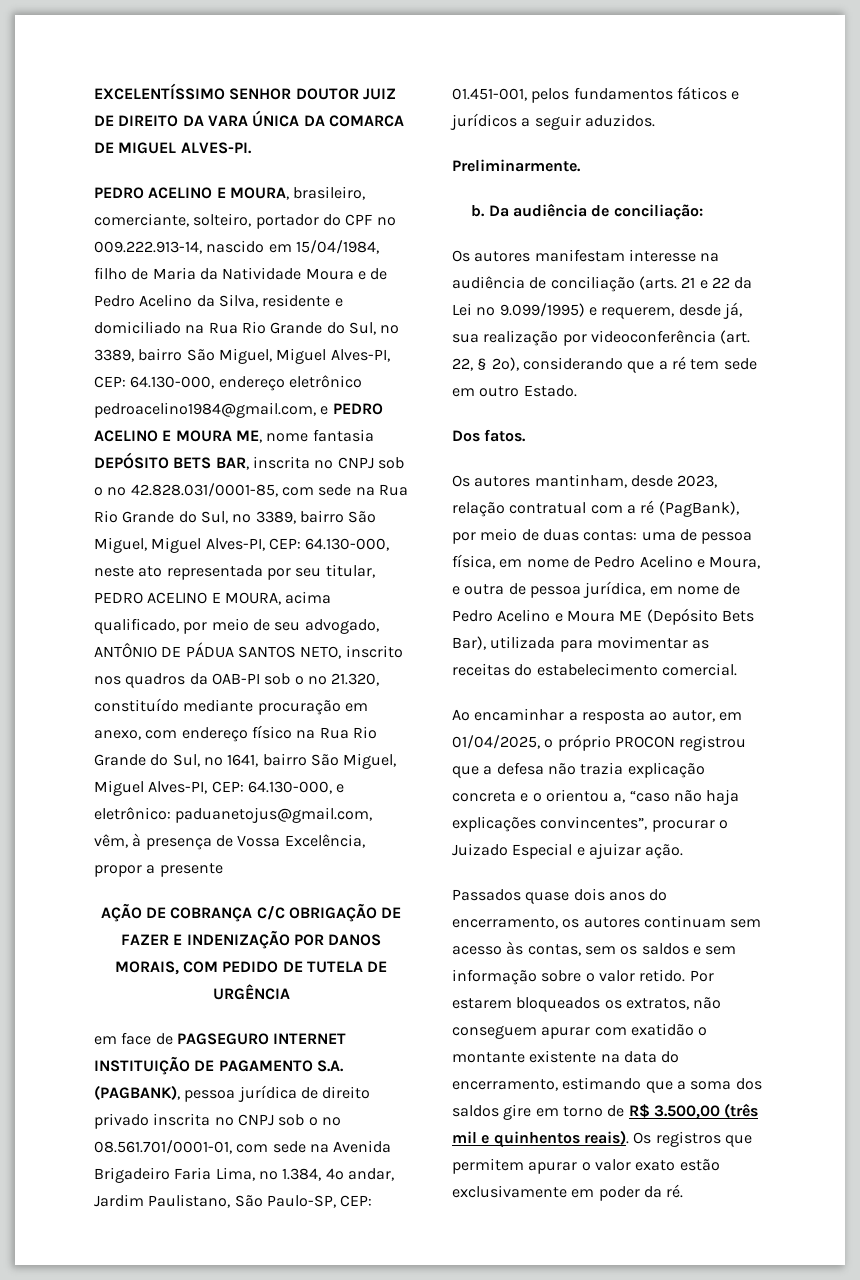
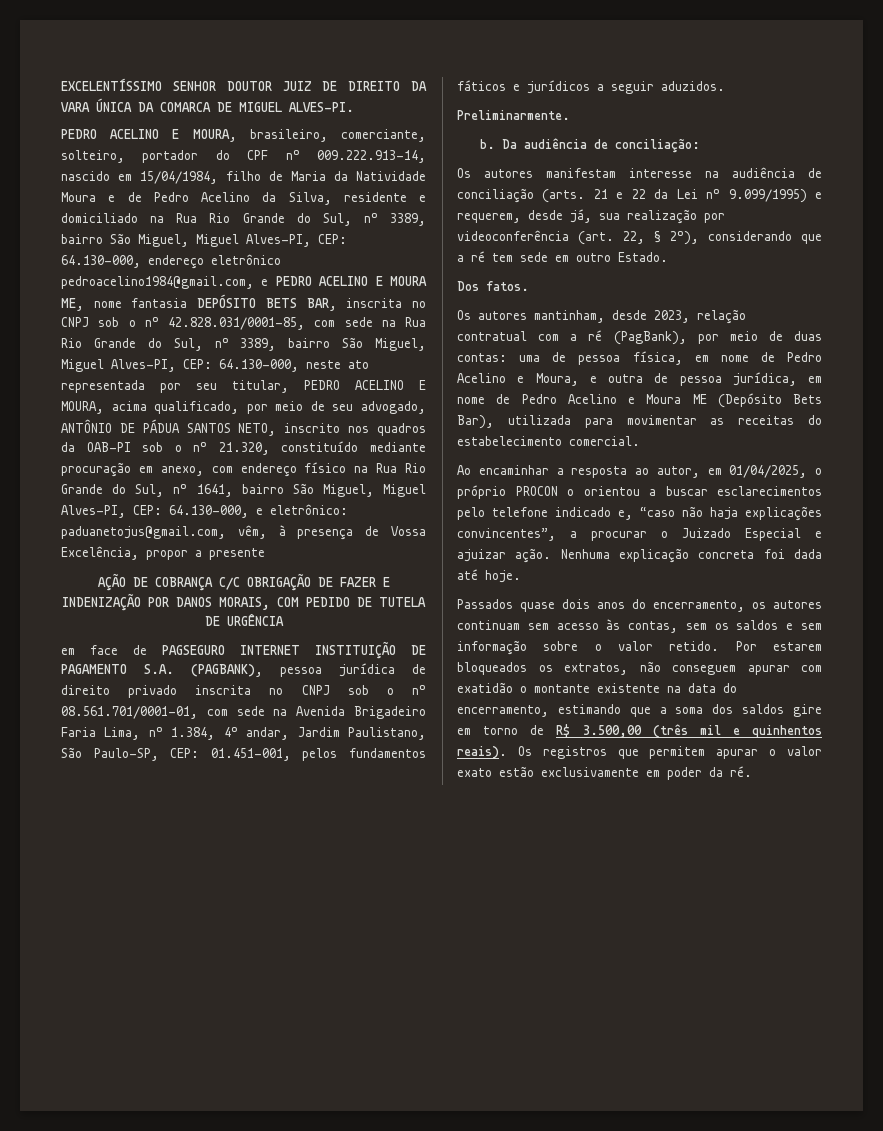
[679,735,747,751] [452,762,705,778] [452,789,626,803] registrou que a defesa não trazia explicação concreta e o orientou a, -> [567,486,822,496] [457,507,633,520] o orientou a buscar esclarecimentos pelo telefone indicado e,
(648, 823) none -> [570,531,577,538] a
(684, 851) none -> [560,548,822,563] [457,569,521,583] Nenhuma explicação concreta foi dada até hoje.

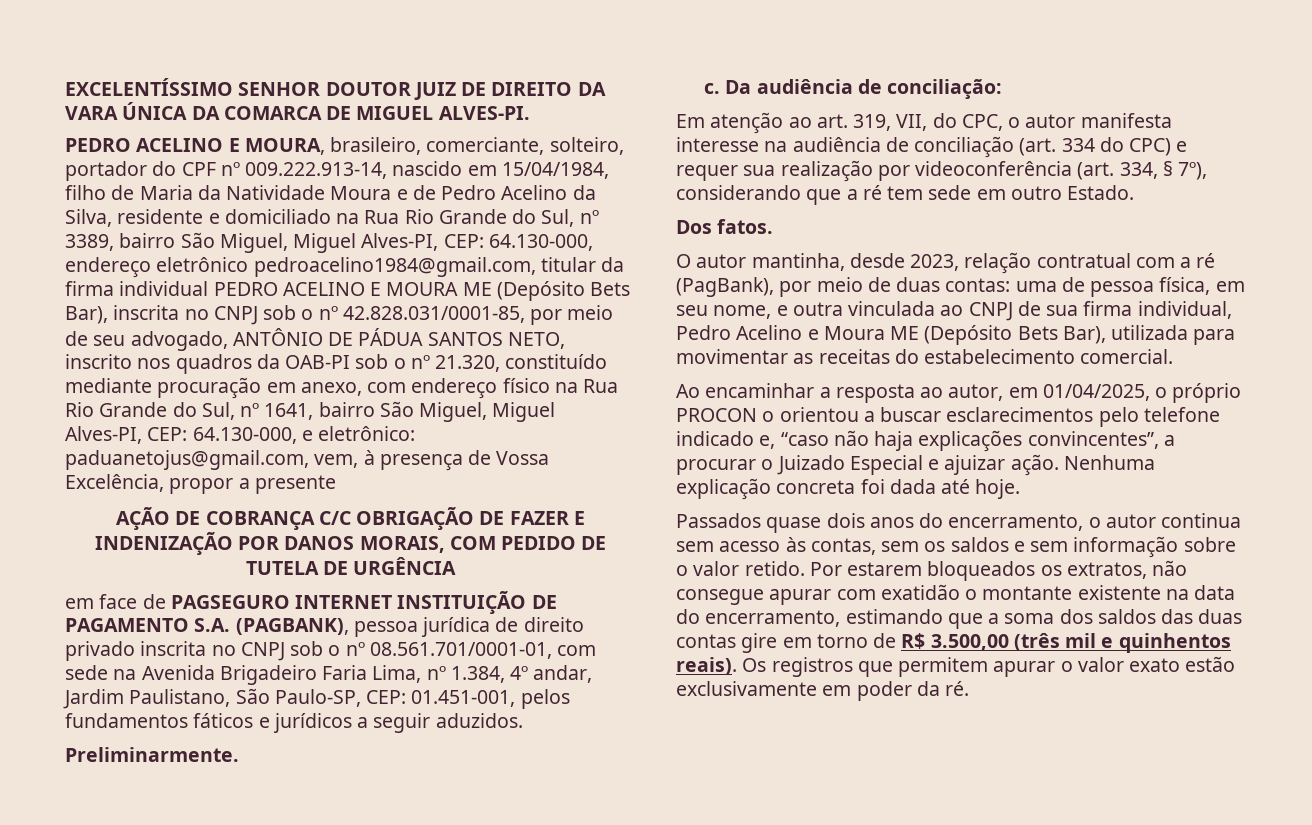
[261,276,427,286] [61,294,337,311] e PEDRO ACELINO E MOURA ME, nome fantasia DEPÓSITO BETS BAR, -> [540,257,625,272] [65,281,631,301] [65,306,108,324] titular da firma individual PEDRO ACELINO E MOURA ME (Depósito Bets Bar),
[314,317,426,327] [61,337,426,351] [61,359,369,372] [61,380,426,393] [61,401,240,414] com sede na Rua Rio Grande do Sul, nº 3389, bairro São Miguel, Miguel Alves-PI, CEP: 64.130-000, neste ato representada por seu titular, PEDRO ACELINO E MOURA, acima qualificado, -> (525, 314) none
[237,525,267,539] vêm, -> [314,454,359,468] vem,
[479,139,495,149] b. -> [703,83,720,94] c.
[457,168,616,178] Os autores manifestam -> [676,112,1172,134] Em atenção ao art. 319, VII, do CPC, o autor manifesta
[542,189,823,203] [457,209,592,223] (arts. 21 e 22 da Lei nº 9.099/1995) e requerem, desde já, -> [1019,137,1188,156] [676,165,738,181] (art. 334 do CPC) e requer
[623,231,699,245] 22, § 2º), -> [1119,161,1208,180] 334, § 7º),
[457,310,605,323] Os autores mantinham, -> [676,253,845,271] O autor mantinha,
[720,352,822,362] [457,372,822,386] [457,394,511,404] nome de Pedro Acelino e Moura, e outra de pessoa jurídica, em nome de -> [676,301,1232,321] seu nome, e outra vinculada ao CNPJ de sua firma individual,
[752,600,822,609] [457,620,520,630] os autores continuam -> [1088,513,1242,528] o autor continua
[672,665,736,675] conseguem -> [676,589,764,605] consegue
(785, 709) none -> [1161,609,1243,624] [676,634,736,648] das duas contas

